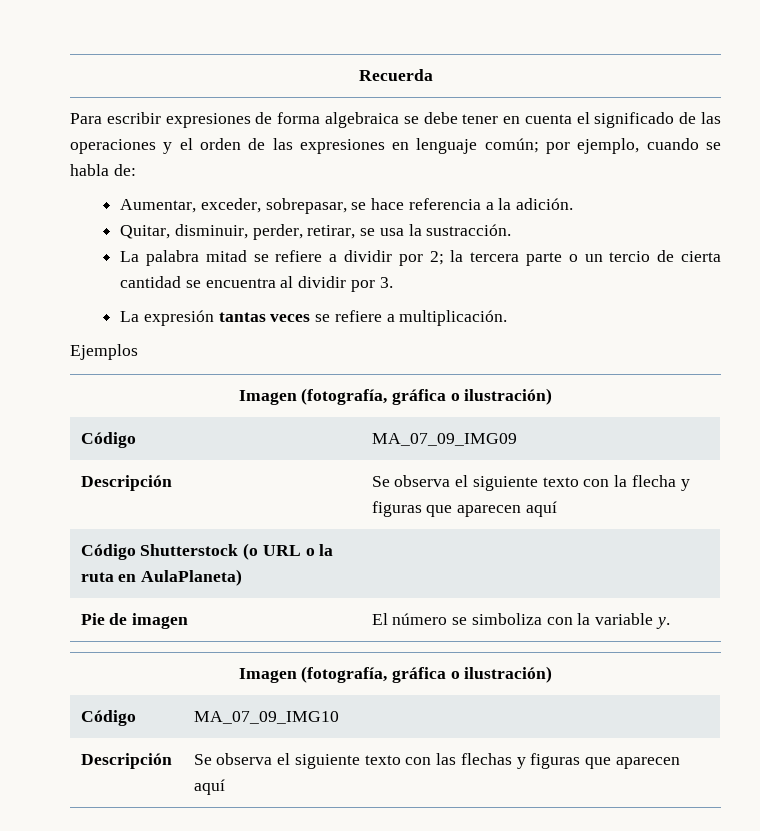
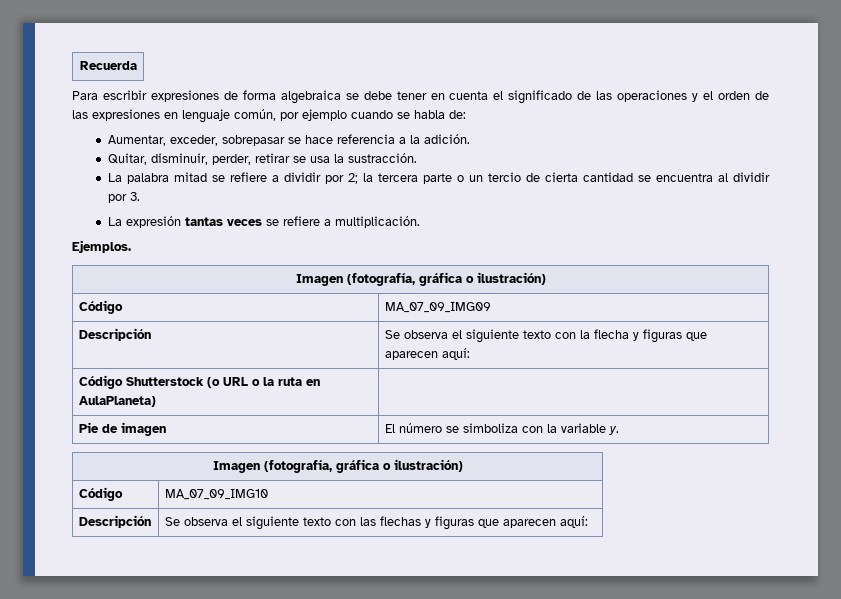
[484,138,640,154] común; por ejemplo, -> [234,109,347,121] común, por ejemplo
[265,198,347,214] sobrepasar, -> [221,135,285,146] sobrepasar
[307,225,356,239] retirar, -> [254,153,290,163] retirar
[70,344,138,360] Ejemplos -> [72,240,131,253] Ejemplos.
[525,501,557,517] aquí -> [441,348,470,360] aquí:
[193,779,225,795] aquí -> [559,516,588,528] aquí:

